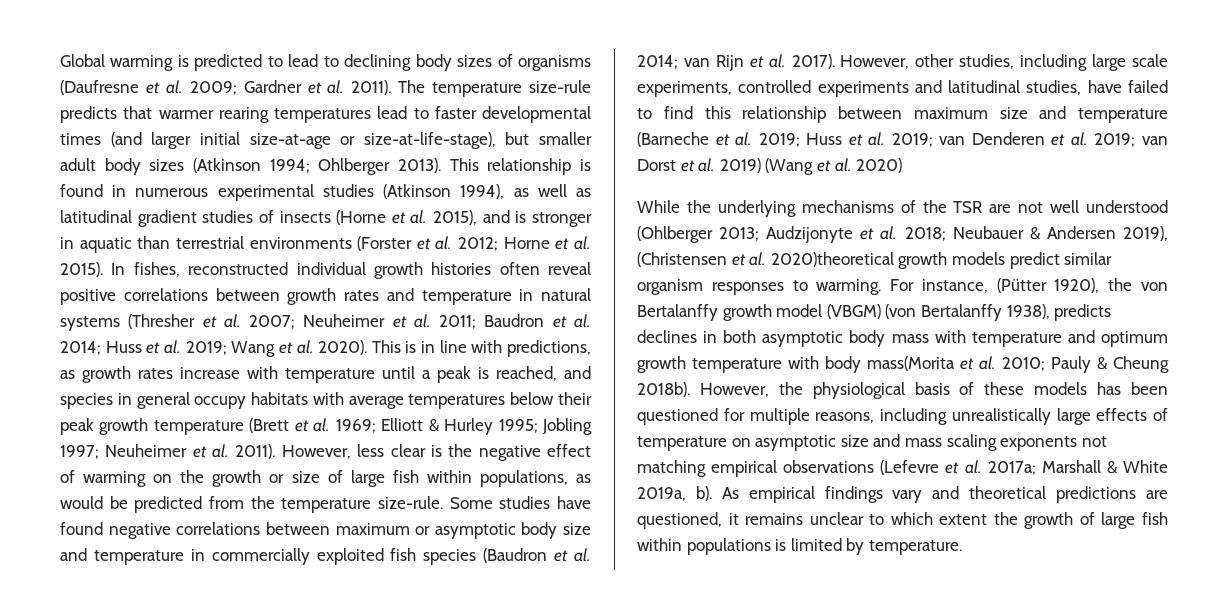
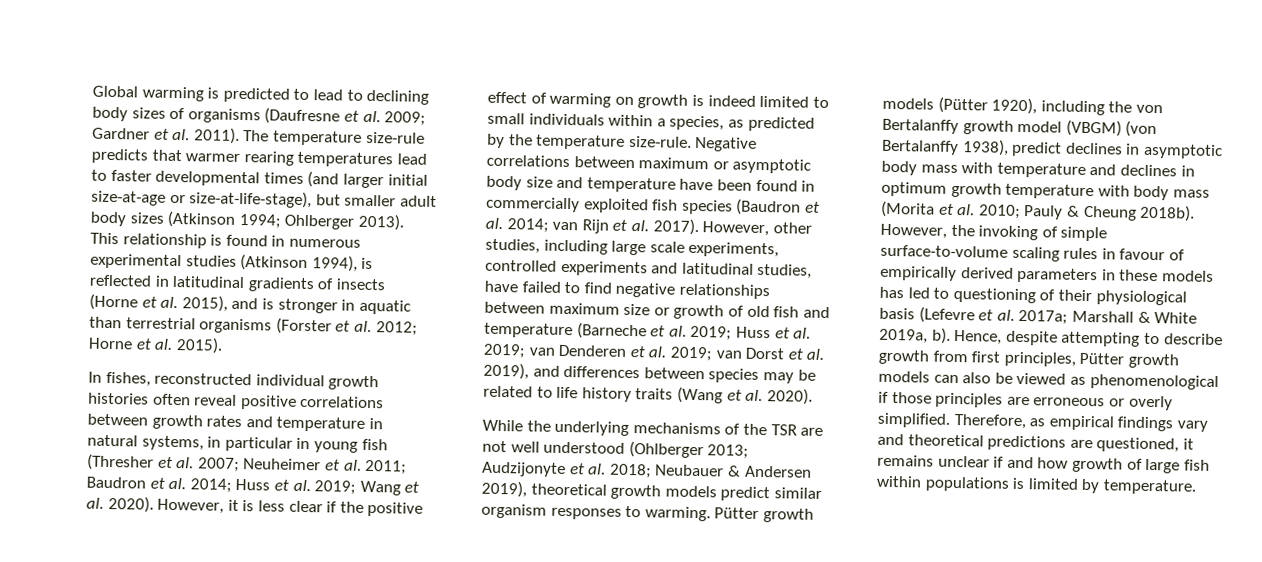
[513,184,591,197] [60,210,254,227] as well as latitudinal gradient studies -> [361,257,374,270] [89,274,315,293] is reflected in latitudinal gradients
[249,237,352,249] environments -> [199,318,273,334] organisms
(103, 269) none -> (223, 345) //
[60,316,120,331] systems -> [141,435,388,453] systems, in particular in young fish
[371,340,592,357] [60,366,591,383] [60,392,592,409] [60,418,592,435] [60,444,592,461] [60,470,591,487] [60,496,591,513] [60,522,171,539] This is in line with predictions, as growth rates increase with temperature until a peak is reached, and species in general occupy habitats with average temperatures below their peak growth temperature (Brett et al. 1969; Elliott & Hurley 1995; Jobling 1997; Neuheimer et al. 2011). However, less clear is the negative effect of warming on the growth or size of large fish within populations, as would be predicted from the temperature size-rule. Some studies have found negative -> [157,498,424,517] [487,91,829,109] [487,112,815,132] [487,133,758,152] However, it is less clear if the positive effect of warming on growth is indeed limited to small individuals within a species, as predicted by the temperature size-rule. Negative
(184, 557) none -> [679,178,798,192] have been found
[704,106,827,123] this relationship -> [615,282,770,300] negative relationships
(1028, 113) none -> [653,304,800,320] or growth of old fish
[719,158,761,173] 2019) -> [483,362,816,384] [483,385,674,403] 2019), and differences between species may be related to life history traits
[856,158,903,173] 2020) -> [766,388,813,405] 2020).
[637,252,894,267] (Christensen et al. 2020)theoretical -> [530,483,607,496] theoretical
[890,279,988,293] For instance, -> [714,507,814,523] [882,97,934,110] Pütter growth models
(1100, 285) none -> [1040,100,1105,116] including
[1054,304,1112,321] [637,330,757,343] predicts declines in both -> [1011,141,1141,157] predict declines in
(1095, 336) none -> [1119,164,1195,177] declines in
[867,356,955,371] mass(Morita -> [1172,189,1210,198] [881,200,935,218] mass (Morita
[812,382,1168,399] [637,408,1168,425] [637,434,1107,451] [637,460,875,477] physiological basis of these models has been questioned for multiple reasons, including unrealistically large effects of temperature on asymptotic size and mass scaling exponents not matching empirical observations -> [978,225,1108,242] [880,244,1185,262] [880,265,1214,284] [879,286,1187,306] [879,307,915,320] invoking of simple surface-to-volume scaling rules in favour of empirically derived parameters in these models has led to questioning of their physiological basis
[721,487,739,499] As -> [954,329,1223,347] [878,349,1179,369] [878,370,1219,391] [878,391,1173,411] [877,412,1046,430] Hence, despite attempting to describe growth from first principles, Pütter growth models can also be viewed as phenomenological if those principles are erroneous or overly simplified. Therefore, as
[869,512,1018,525] to which extent the -> [993,456,1069,469] if and how

